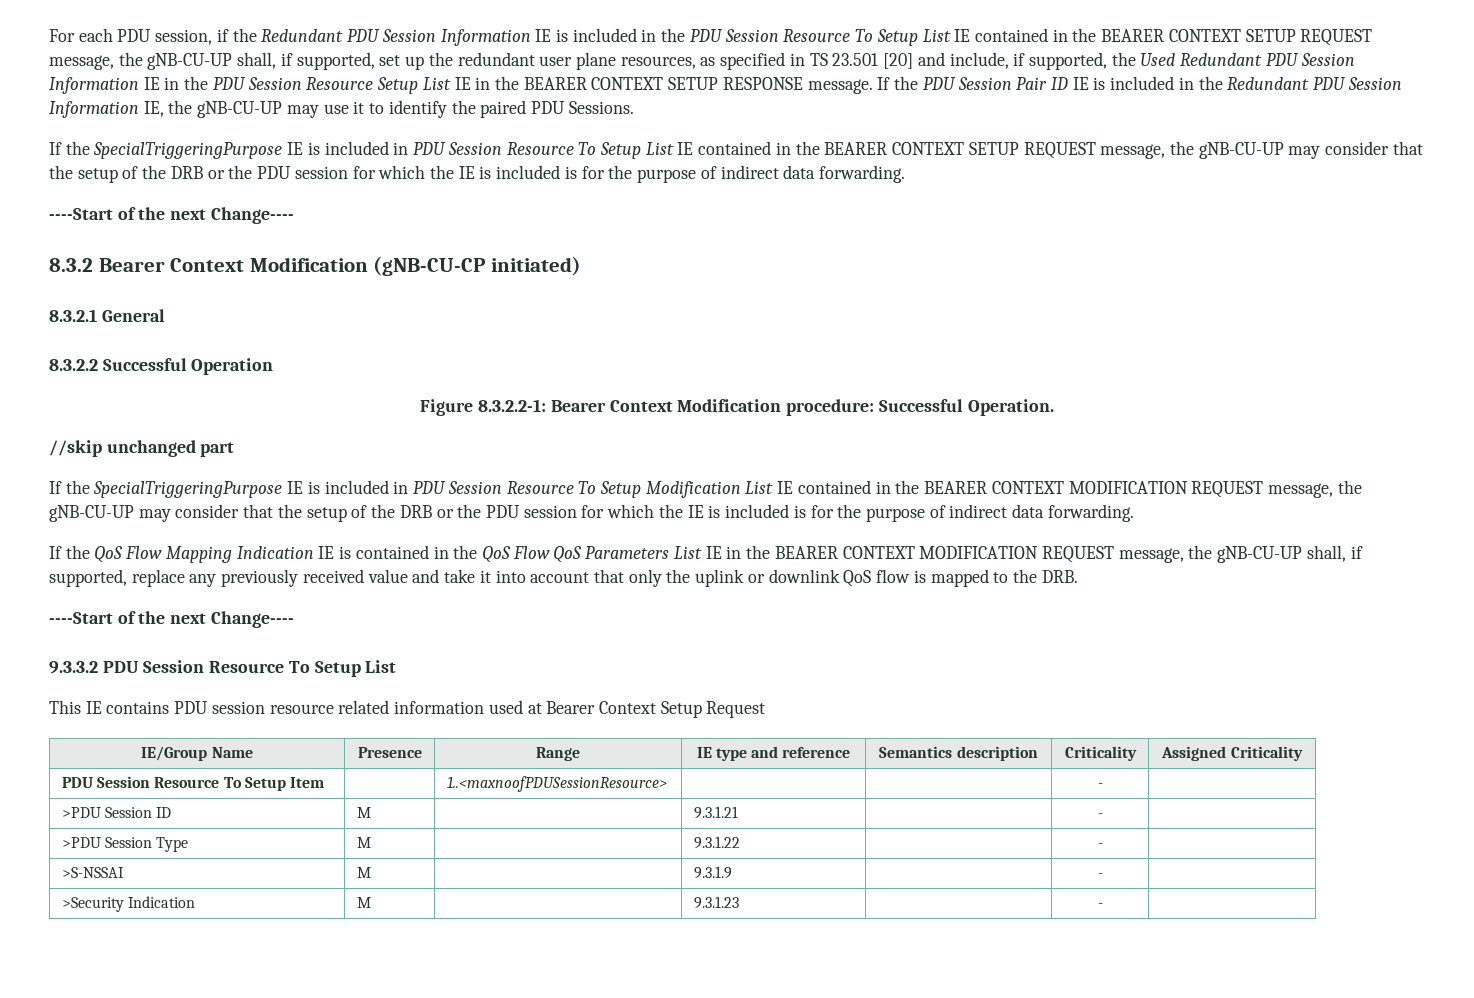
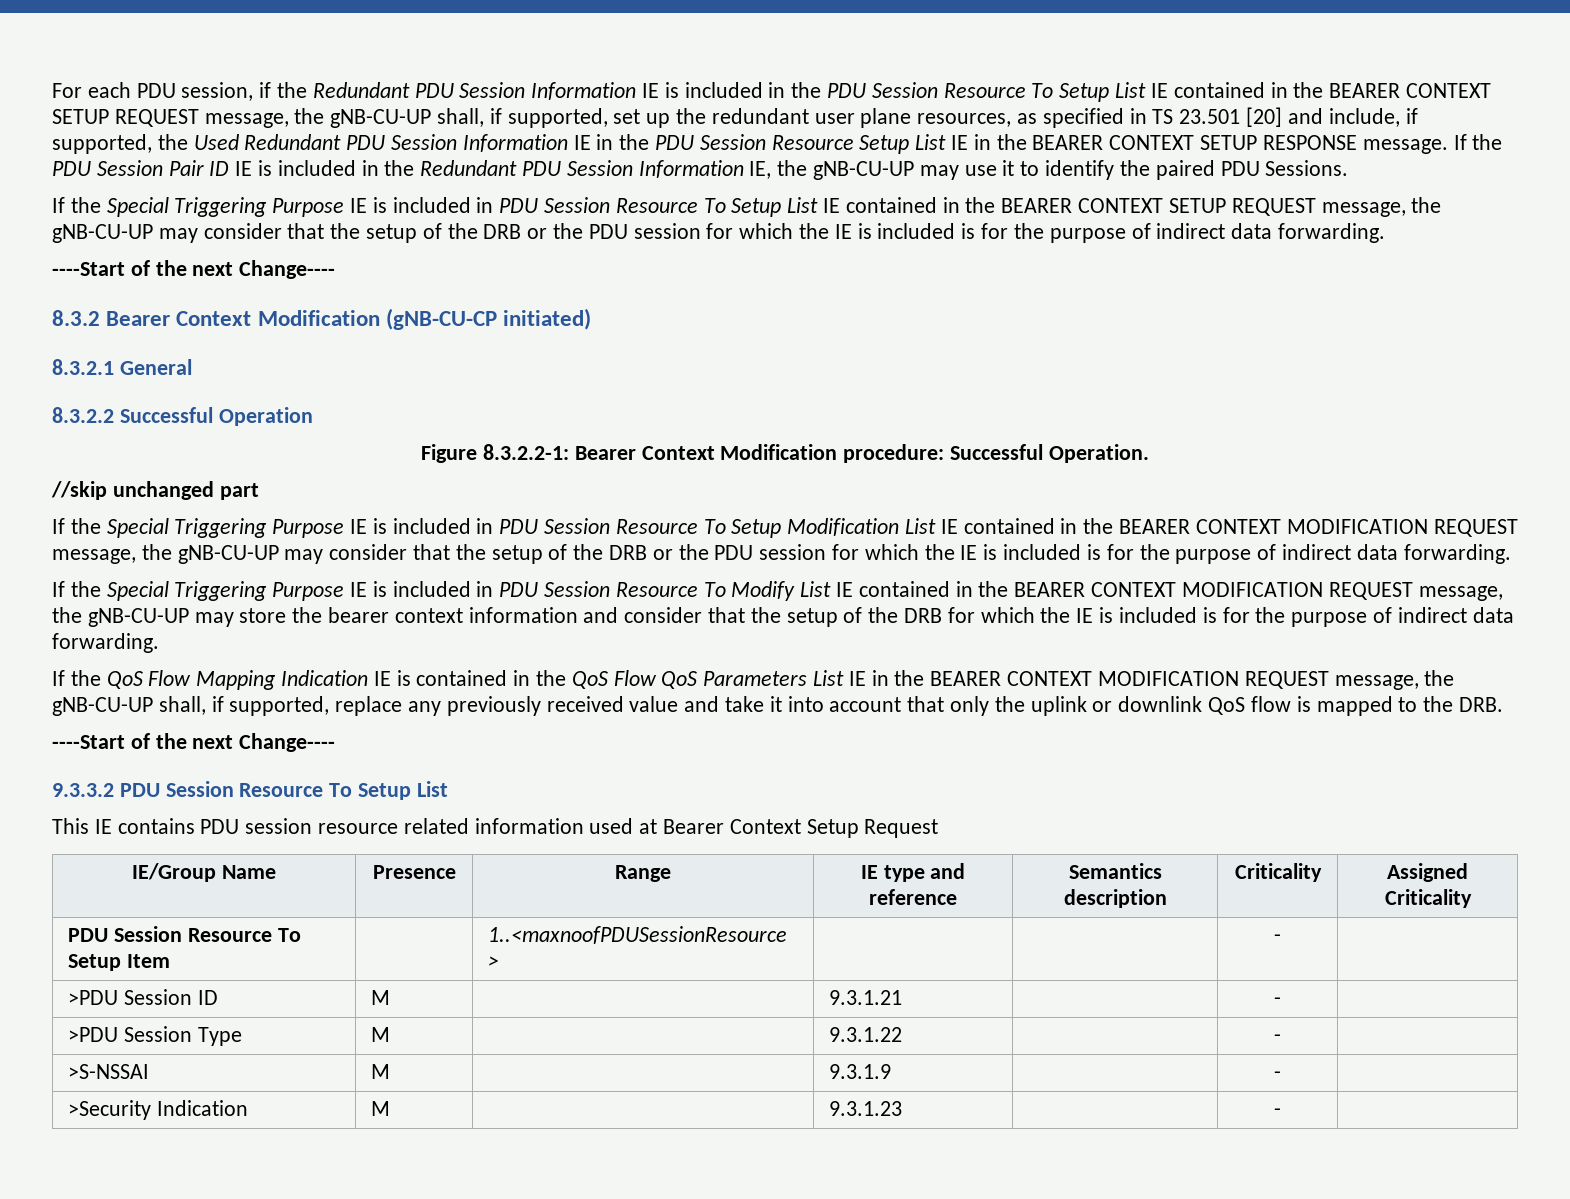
[93,142,283,159] SpecialTriggeringPurpose -> [106,197,345,217] Special Triggering Purpose
[93,481,283,498] SpecialTriggeringPurpose -> [106,518,345,538] Special Triggering Purpose
(1134, 513) none -> [52,581,1503,601] [52,607,1514,627] [52,633,159,653] // If the Special Triggering Purpose IE is included in PDU Session Resource To Modify List IE contained in the BEARER CONTEXT MODIFICATION REQUEST message, the gNB-CU-UP may store the bearer context information and consider that the setup of the DRB for which the IE is included is for the purpose of indirect data forwarding.

